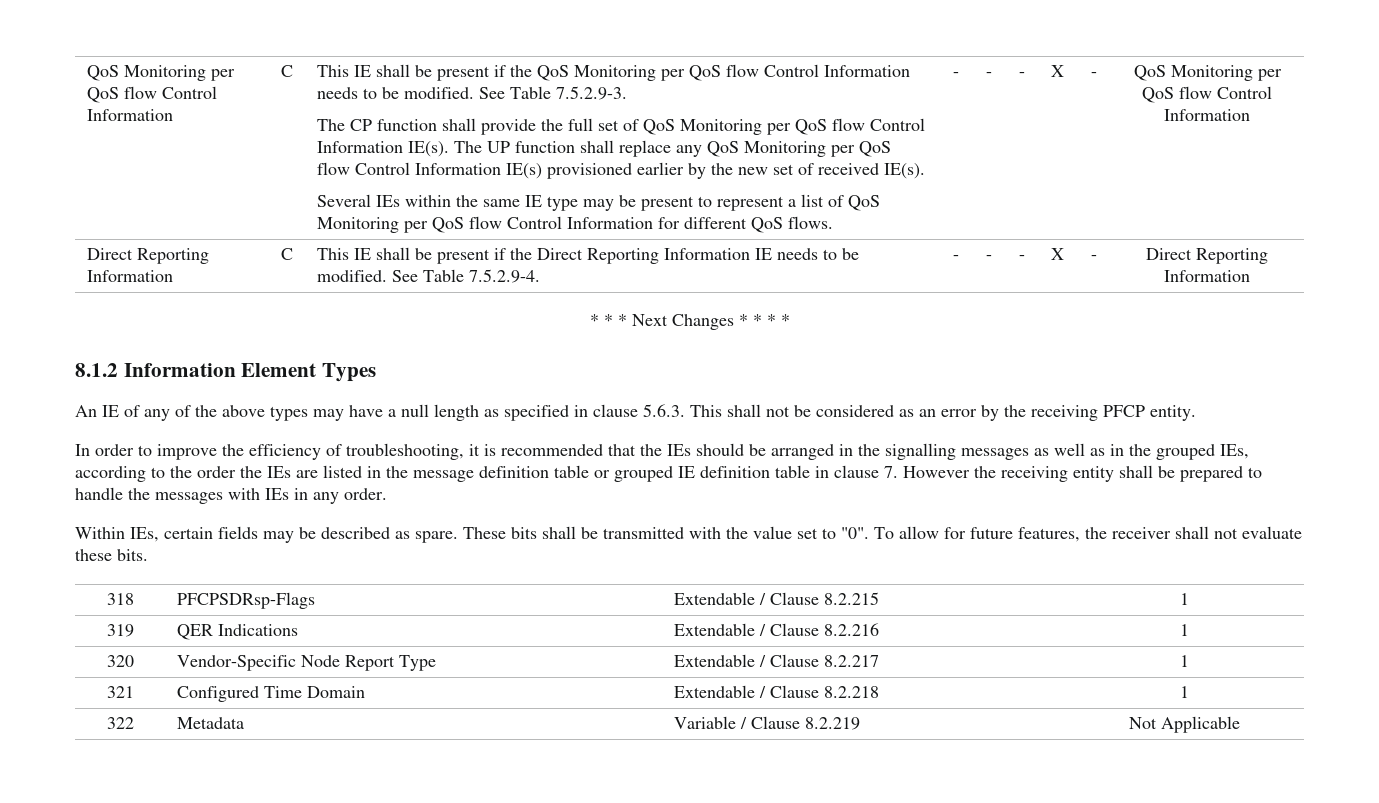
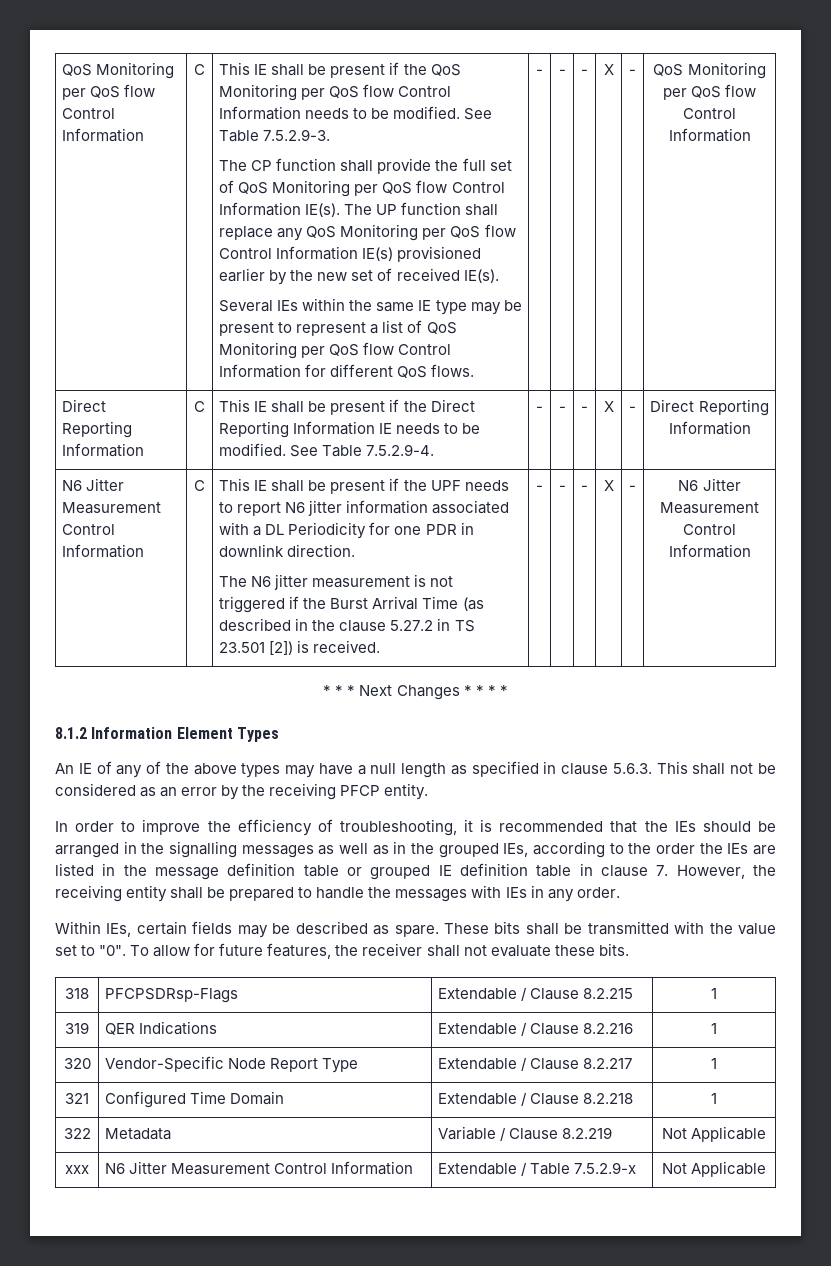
(1250, 276) none -> [62,478,125,491] [62,502,162,514] [62,524,116,535] [62,544,145,558] [194,480,205,491] [219,478,509,494] [219,500,510,516] [219,522,474,539] [219,544,356,557] [219,574,454,590] [219,596,484,613] [219,618,475,632] [219,640,381,655] [536,485,543,491] [558,485,566,491] [581,485,588,491] [603,480,614,491] [629,485,636,491] [678,478,741,491] [660,502,759,514] [683,524,736,535] [668,544,751,558] // N6 Jitter Measurement Control Information | C | This IE shall be present if the UPF needs to report N6 jitter information associated with a DL Periodicity for one PDR in downlink direction. // The N6 jitter measurement is not triggered if the Burst Arrival Time (as described in the clause 5.27.2 in TS 23.501 [2]) is received. | - | - | - | X | - | N6 Jitter Measurement Control Information
[903,466,970,478] However -> [676,865,745,879] However,
(1240, 724) none -> [65,1165,89,1174] [105,1161,414,1175] [438,1162,637,1176] [661,1161,767,1177] // xxx | N6 Jitter Measurement Control Information | Extendable / Table 7.5.2.9-x | Not Applicable

